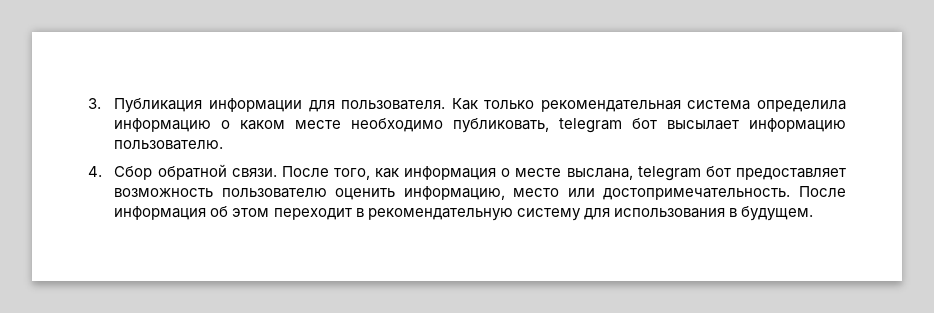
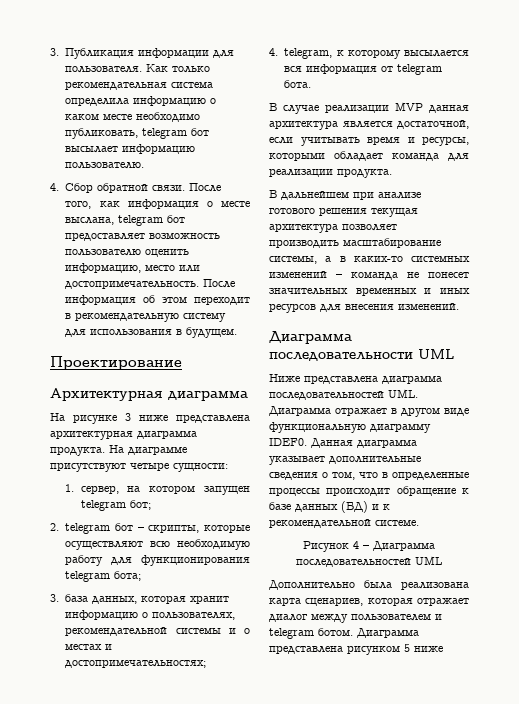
(813, 213) none -> [50,356,182,370] [50,388,248,401] [50,413,250,424] [50,430,197,440] [50,445,187,456] [50,463,228,472] [65,484,250,495] [80,500,151,511] [50,523,250,534] [65,539,250,550] [65,555,250,566] [65,571,142,582] [50,594,230,604] [65,610,236,620] [65,627,250,636] [65,643,113,650] [65,659,207,668] [269,48,469,59] [284,64,443,75] [284,80,312,88] [269,102,469,114] [269,120,469,130] [269,136,469,146] [269,151,469,161] [269,169,392,178] [269,190,421,200] [269,208,418,217] [269,224,397,233] [269,238,441,248] [269,255,470,264] [269,271,469,280] [269,287,470,296] [269,303,459,313] [269,331,352,344] [269,349,454,361] [269,374,442,384] [269,389,418,400] [269,406,469,417] [269,422,431,433] [269,438,417,448] [269,456,421,465] [269,471,469,480] [269,486,469,496] [269,501,390,513] [269,519,419,528] [303,541,435,552] [296,556,442,567] [269,580,469,590] [269,598,469,606] [269,613,442,623] [269,628,419,639] [269,644,443,655] // Проектирование // Архитектурная диаграмма // На рисунке 3 ниже представлена архитектурная диаграмма продукта. На диаграмме присутствуют четыре сущности: // 1. сервер, на котором запущен telegram бот; // 2. telegram бот – скрипты, которые осуществляют всю необходимую работу для функционирования telegram бота; // 3. база данных, которая хранит информацию о пользователях, рекомендательной системы и о местах и достопримечательностях; // 4. telegram, к которому высылается вся информация от telegram бота. // В случае реализации MVP данная архитектура является достаточной, если учитывать время и ресурсы, которыми обладает команда для реализации продукта. // В дальнейшем при анализе готового решения текущая архитектура позволяет производить масштабирование системы, а в каких-то системных изменений – команда не понесет значительных временных и иных ресурсов для внесения изменений. // Диаграмма последовательности UML // Ниже представлена диаграмма последовательностей UML. Диаграмма отражает в другом виде функциональную диаграмму IDEF0. Данная диаграмма указывает дополнительные сведения о том, что в определенные процессы происходит обращение к базе данных (БД) и к рекомендательной системе. // Рисунок 4 – Диаграмма последовательностей UML // Дополнительно была реализована карта сценариев, которая отражает диалог между пользователем и telegram ботом. Диаграмма представлена рисунком 5 ниже

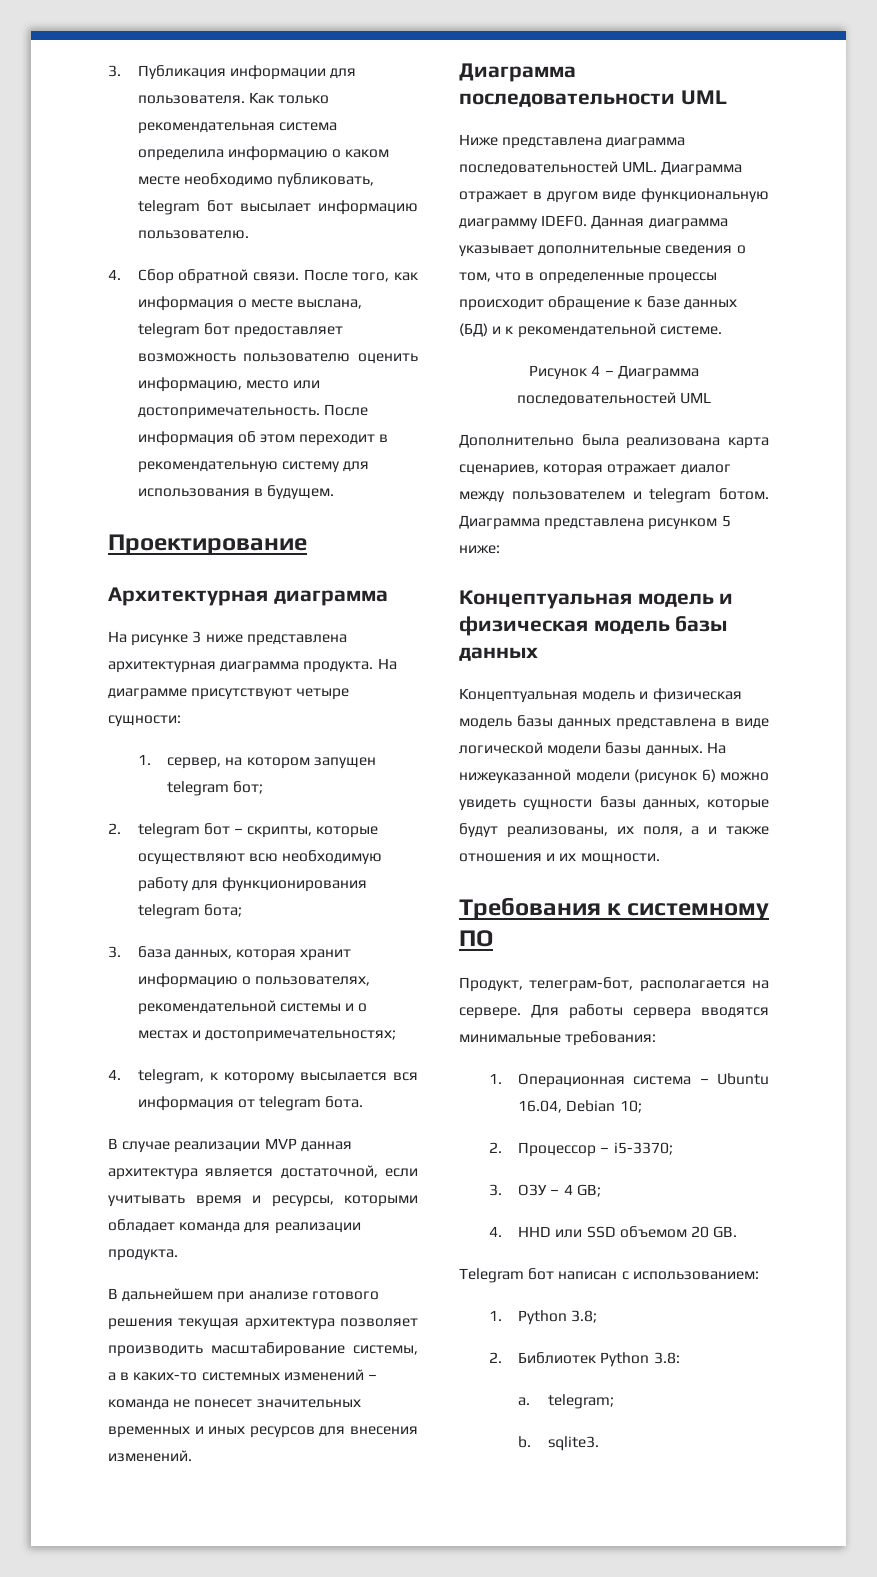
[414,646,443,653] ниже -> [459,545,500,554] [459,590,734,609] [459,616,728,636] [459,647,538,661] [459,688,742,703] [459,715,769,730] [459,742,726,756] [459,769,769,784] [459,796,769,811] [459,823,769,838] [459,853,660,864] [459,897,769,920] [459,930,493,947] [459,977,769,992] [459,1004,769,1019] [459,1031,657,1046] [488,1073,769,1088] [518,1100,642,1113] [488,1142,673,1157] [488,1184,601,1197] [488,1226,738,1238] [459,1268,759,1283] [488,1310,598,1325] [488,1352,680,1367] [518,1394,614,1409] [518,1436,599,1451] ниже: // Концептуальная модель и физическая модель базы данных // Концептуальная модель и физическая модель базы данных представлена в виде логической модели базы данных. На нижеуказанной модели (рисунок 6) можно увидеть сущности базы данных, которые будут реализованы, их поля, а и также отношения и их мощности. // Требования к системному ПО // Продукт, телеграм-бот, располагается на сервере. Для работы сервера вводятся минимальные требования: // 1. Операционная система – Ubuntu 16.04, Debian 10; // 2. Процессор – i5-3370; // 3. ОЗУ – 4 GB; // 4. HHD или SSD объемом 20 GB. // Telegram бот написан с использованием: // 1. Python 3.8; // 2. Библиотек Python 3.8: // a. telegram; // b. sqlite3.

